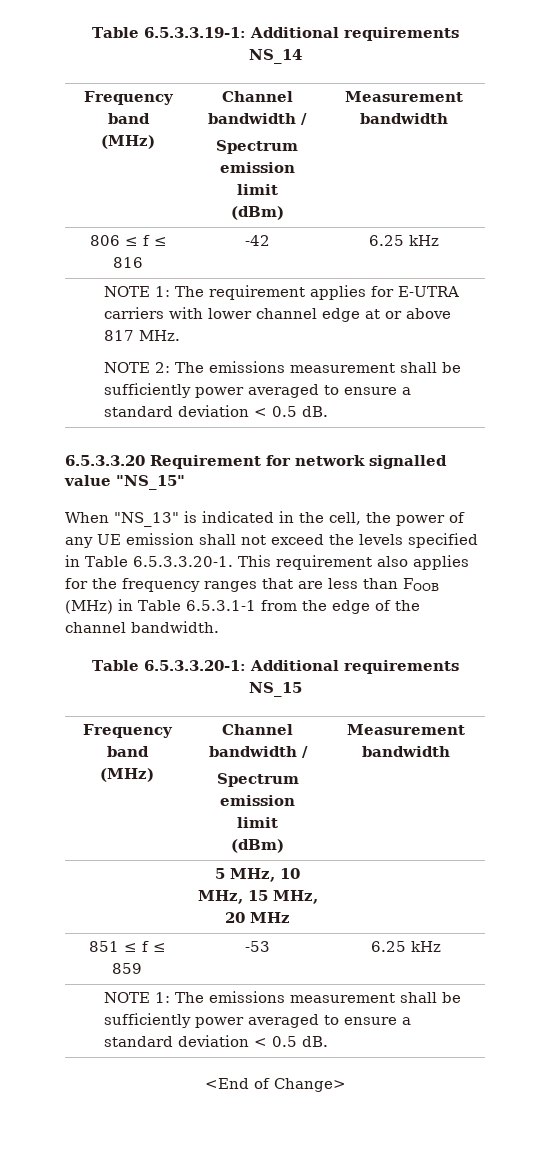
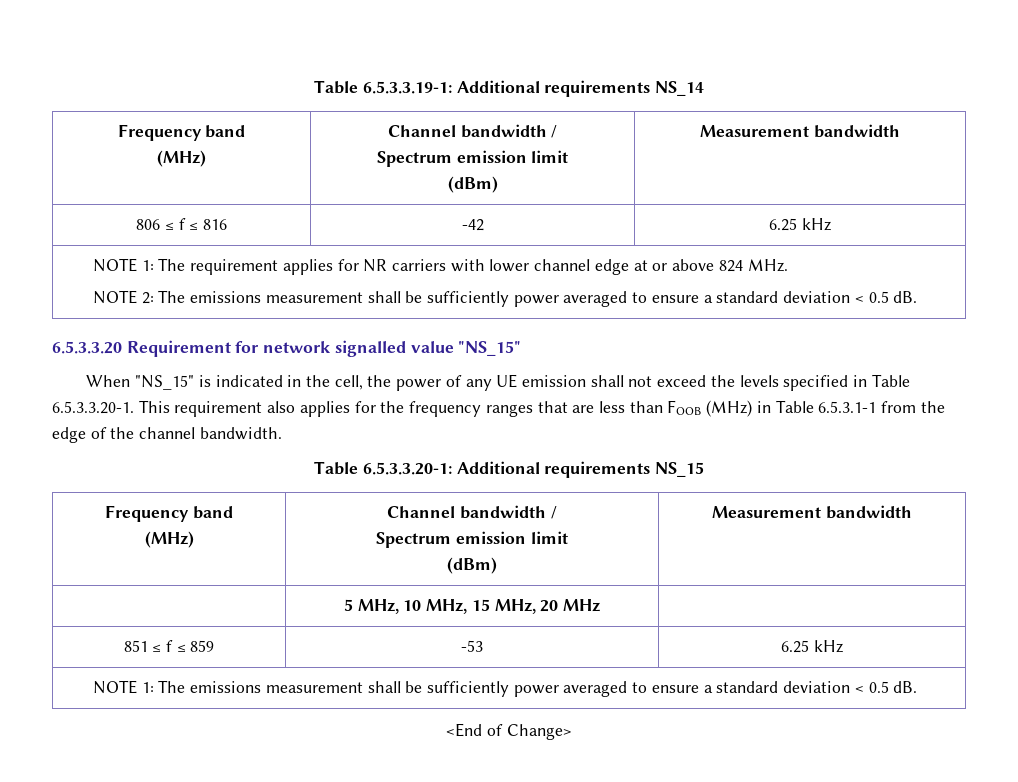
[398,286,460,297] E-UTRA -> [363,259,388,272] NR
[104,330,135,341] 817 -> [718,260,743,272] 824
[114,512,179,527] "NS_13" -> [135,375,195,390] "NS_15"

